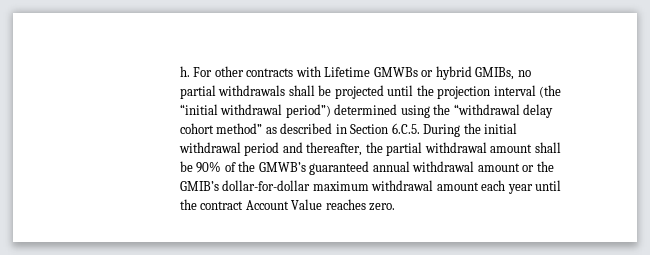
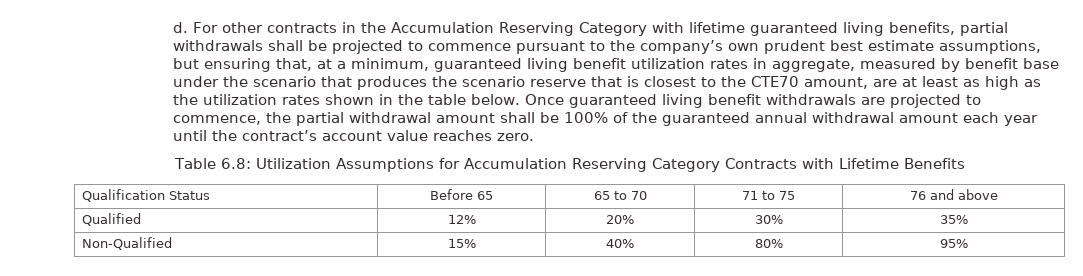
[179,66,190,77] h. -> [173,22,189,33] d.
[295,66,531,80] with Lifetime GMWBs or hybrid GMIBs, no -> [342,22,956,36] in the Accumulation Reserving Category with lifetime guaranteed living benefits,
[387,85,562,99] [179,104,554,118] [179,123,518,137] [178,142,363,156] until the projection interval (the “initial withdrawal period”) determined using the “withdrawal delay cohort method” as described in Section 6.C.5. During the initial withdrawal period and thereafter, -> [408,40,1042,54] [173,58,1060,72] [173,76,1042,90] [173,94,982,108] [173,115,262,125] to commence pursuant to the company’s own prudent best estimate assumptions, but ensuring that, at a minimum, guaranteed living benefit utilization rates in aggregate, measured by benefit base under the scenario that produces the scenario reserve that is closest to the CTE70 amount, are at least as high as the utilization rates shown in the table below. Once guaranteed living benefit withdrawals are projected to commence,
[196,161,222,173] 90% -> [564,112,609,123] 100%
[258,162,306,172] GMWB’s -> (658, 117) none
[522,161,554,172] [179,180,479,191] or the GMIB’s dollar-for-dollar maximum withdrawal amount -> (959, 118) none
[200,199,323,210] contract Account Value -> [242,130,429,141] contract’s account value
(396, 207) none -> [173,158,965,172] [81,189,210,202] [430,189,493,200] [593,191,647,200] [742,191,795,200] [909,189,998,200] [81,213,141,226] [447,215,476,224] [606,215,634,224] [754,215,783,224] [939,215,968,224] [81,237,172,250] [447,239,476,248] [606,239,634,248] [754,239,783,248] [939,239,968,248] // Table 6.8: Utilization Assumptions for Accumulation Reserving Category Contracts with Lifetime Benefits // Qualification Status | Before 65 | 65 to 70 | 71 to 75 | 76 and above // Qualified | 12% | 20% | 30% | 35% // Non-Qualified | 15% | 40% | 80% | 95%

